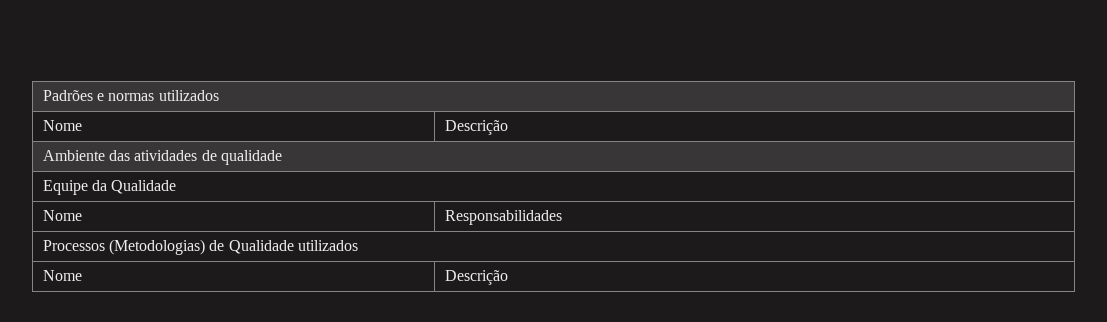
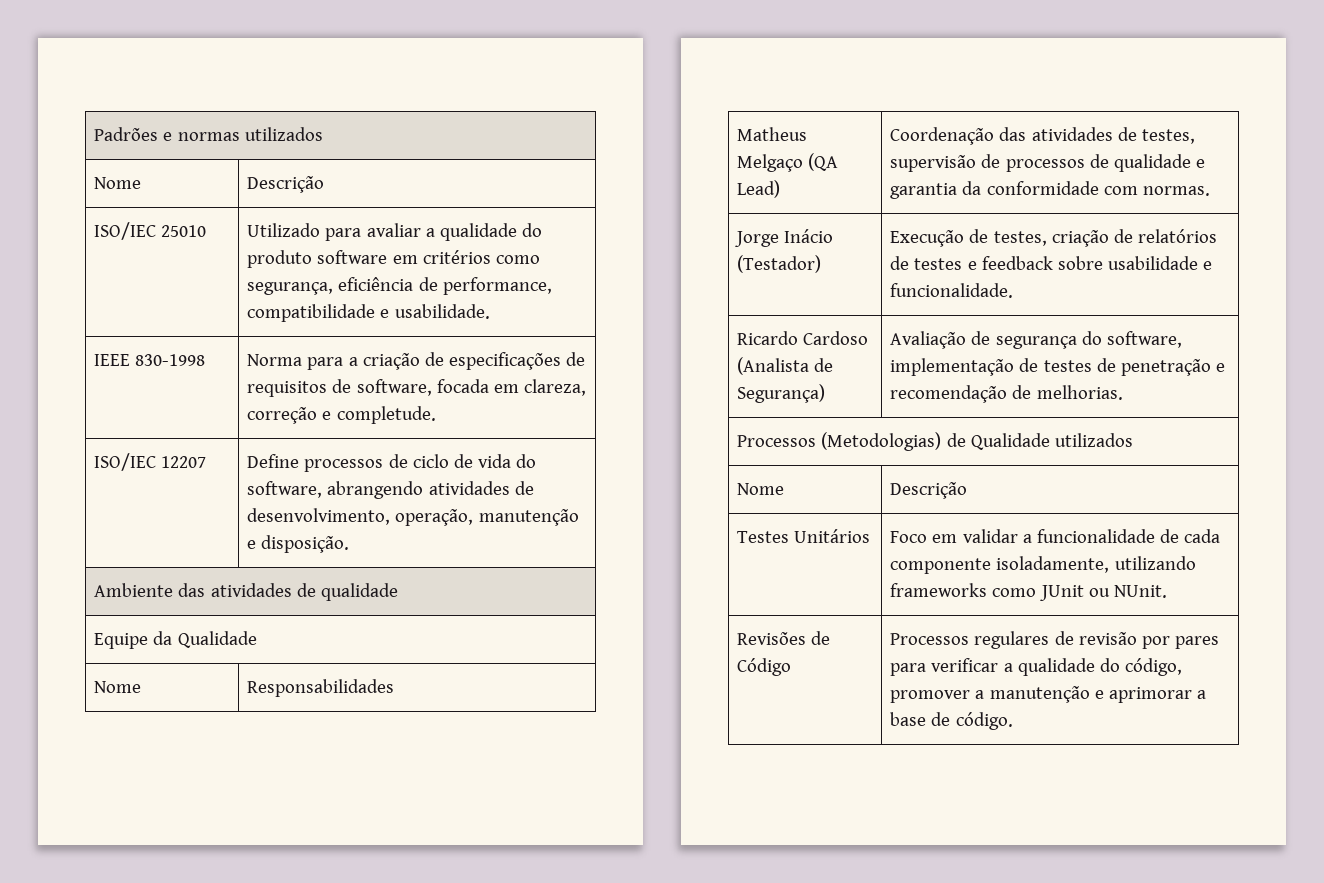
(508, 127) none -> [94,222,207,240] [247,223,542,241] [247,250,540,268] [247,277,552,295] [247,304,490,322] [94,354,206,366] [247,352,586,370] [247,379,586,397] [247,406,436,424] [94,453,207,471] [247,454,537,472] [247,481,534,499] [247,508,579,526] [247,535,350,553] // ISO/IEC 25010 | Utilizado para avaliar a qualidade do produto software em critérios como segurança, eficiência de performance, compatibilidade e usabilidade. // IEEE 830-1998 | Norma para a criação de especificações de requisitos de software, focada em clareza, correção e completude. // ISO/IEC 12207 | Define processos de ciclo de vida do software, abrangendo atividades de desenvolvimento, operação, manutenção e disposição.
(562, 217) none -> [737,127,808,141] [737,153,839,172] [737,180,781,198] [890,127,1195,145] [890,154,1205,172] [890,181,1210,199] [735,229,834,247] [737,255,822,273] [890,229,1217,247] [890,256,1213,270] [890,283,1014,298] [737,331,869,345] [737,357,834,375] [737,384,826,403] [890,331,1182,349] [890,358,1225,376] [890,385,1123,403] // Matheus Melgaço (QA Lead) | Coordenação das atividades de testes, supervisão de processos de qualidade e garantia da conformidade com normas. // Jorge Inácio (Testador) | Execução de testes, criação de relatórios de testes e feedback sobre usabilidade e funcionalidade. // Ricardo Cardoso (Analista de Segurança) | Avaliação de segurança do software, implementação de testes de penetração e recomendação de melhorias.
(508, 277) none -> [737,529,871,543] [890,529,1221,543] [890,556,1196,574] [890,583,1167,601] [737,631,831,645] [737,658,792,676] [890,631,1219,649] [890,658,1182,676] [890,686,1206,703] [890,712,1013,730] // Testes Unitários | Foco em validar a funcionalidade de cada componente isoladamente, utilizando frameworks como JUnit ou NUnit. // Revisões de Código | Processos regulares de revisão por pares para verificar a qualidade do código, promover a manutenção e aprimorar a base de código.

